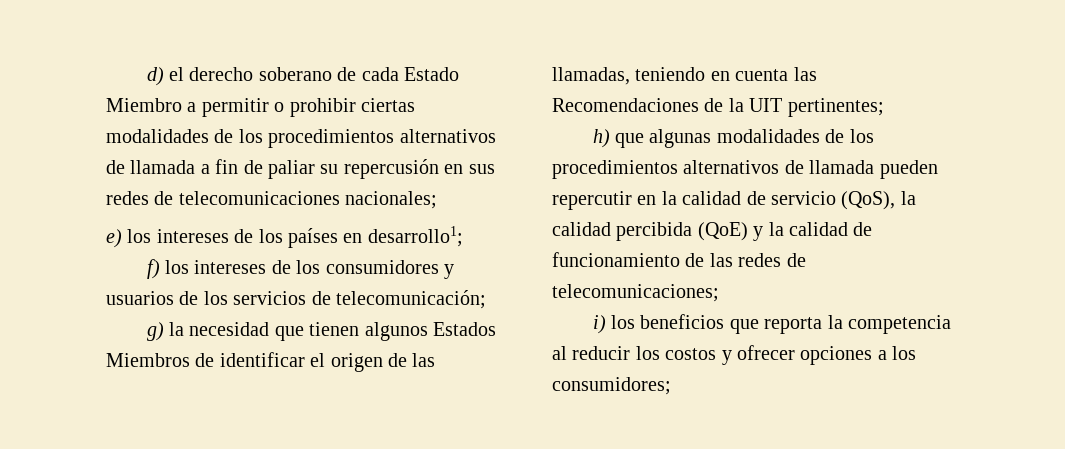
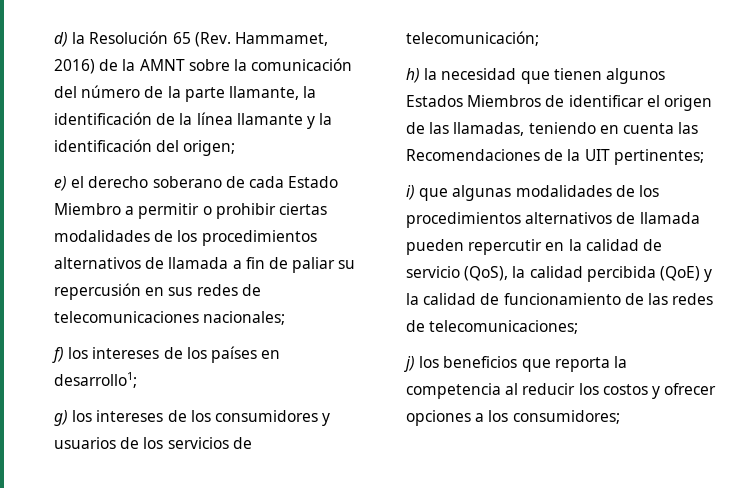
(164, 76) none -> [72,31,328,47] [54,58,353,74] [54,85,317,102] [54,112,333,129] [54,139,236,156] [54,176,67,191] la Resolución 65 (Rev. Hammamet, 2016) de la AMNT sobre la comunicación del número de la parte llamante, la identificación de la línea llamante y la identificación del origen; // e)
[106,229,122,248] e) -> [52,347,64,363] f)
[146,259,160,279] f) -> [54,410,68,426] g)
[146,322,164,341] g) -> [406,68,420,83] h)
[592,129,610,148] h) -> [406,185,415,200] i)
[592,315,606,334] i) -> [404,356,415,372] j)

